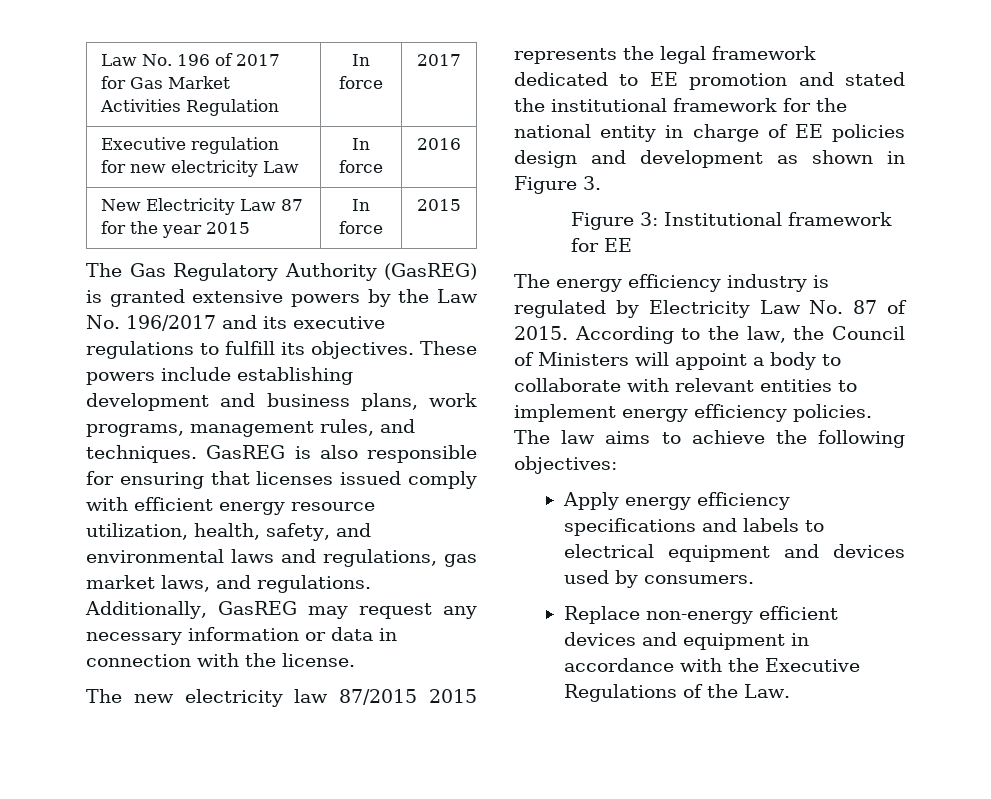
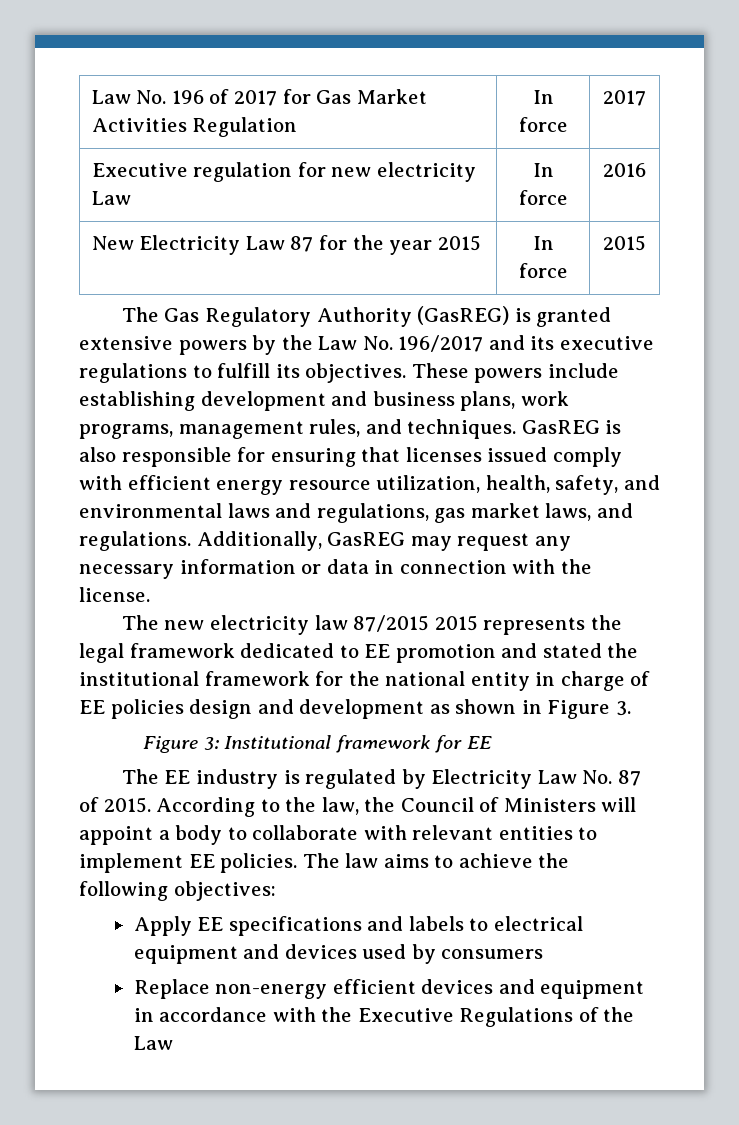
[556,274,721,292] energy efficiency -> [164,770,191,784] EE
[622,404,787,422] energy efficiency -> [188,854,215,868] EE
[624,492,790,510] energy efficiency -> [197,917,224,931] EE
[643,575,754,584] consumers. -> [441,949,544,959] consumers
[743,684,790,698] Law. -> [133,1036,173,1050] Law

